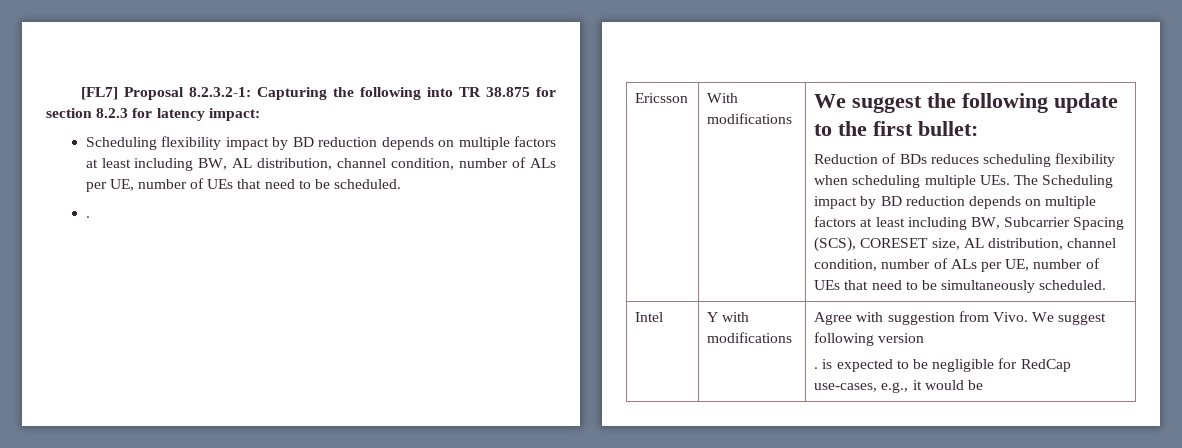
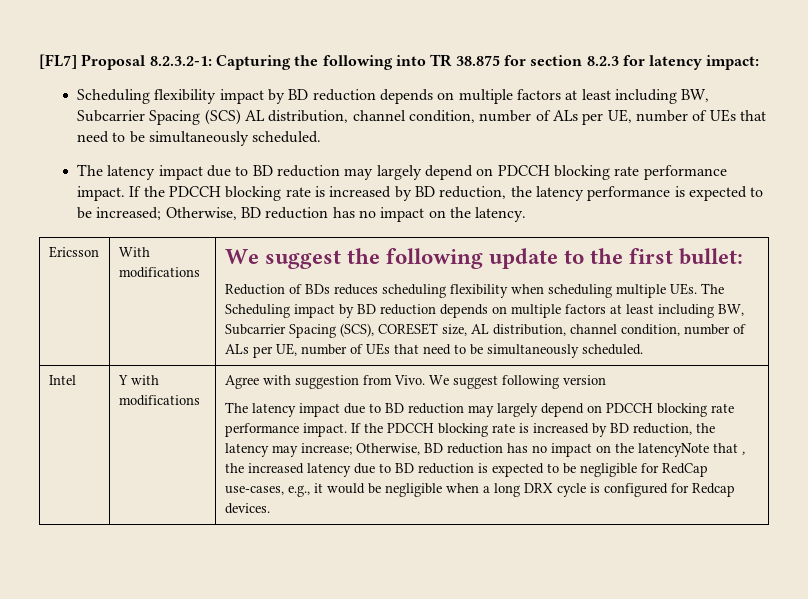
(228, 164) none -> [77,109,241,125] Subcarrier Spacing (SCS)
[334,179,402,189] [85,216,90,218] scheduled. // . -> [149,131,322,146] [77,164,727,180] [77,186,764,201] [77,207,527,222] simultaneously scheduled. // The latency impact due to BD reduction may largely depend on PDCCH blocking rate performance impact. If the PDCCH blocking rate is increased by BD reduction, the latency performance is expected to be increased; Otherwise, BD reduction has no impact on the latency.
[814,367,819,369] . -> [224,402,734,417] [224,423,715,437] [224,443,745,457] [224,463,474,477] The latency impact due to BD reduction may largely depend on PDCCH blocking rate performance impact. If the PDCCH blocking rate is increased by BD reduction, the latency may increase; Otherwise, BD reduction has no impact on the latencyNote that , the increased latency due to BD reduction
(984, 385) none -> [384,483,735,497] [224,503,270,514] negligible when a long DRX cycle is configured for Redcap devices.

